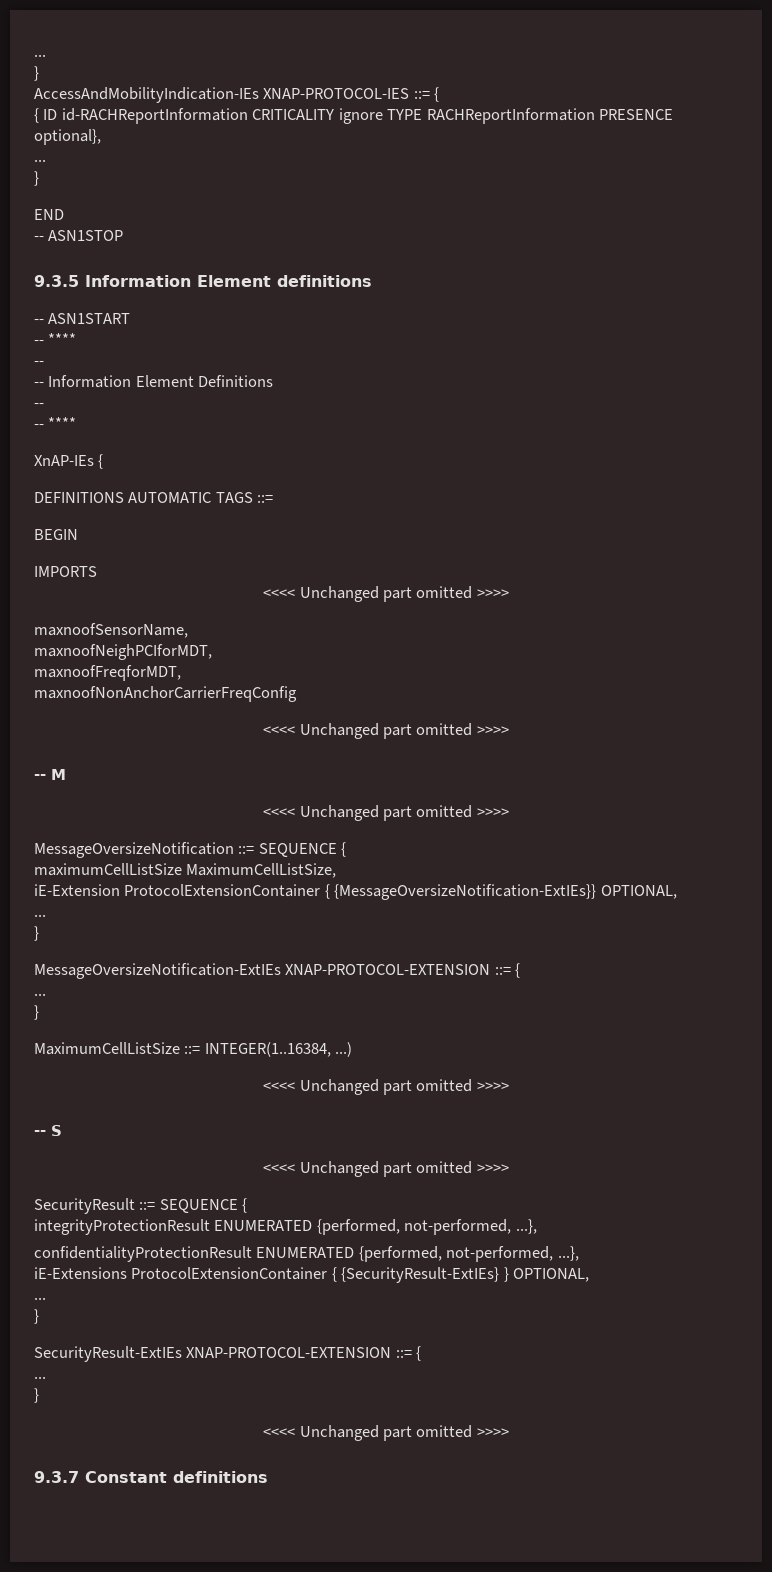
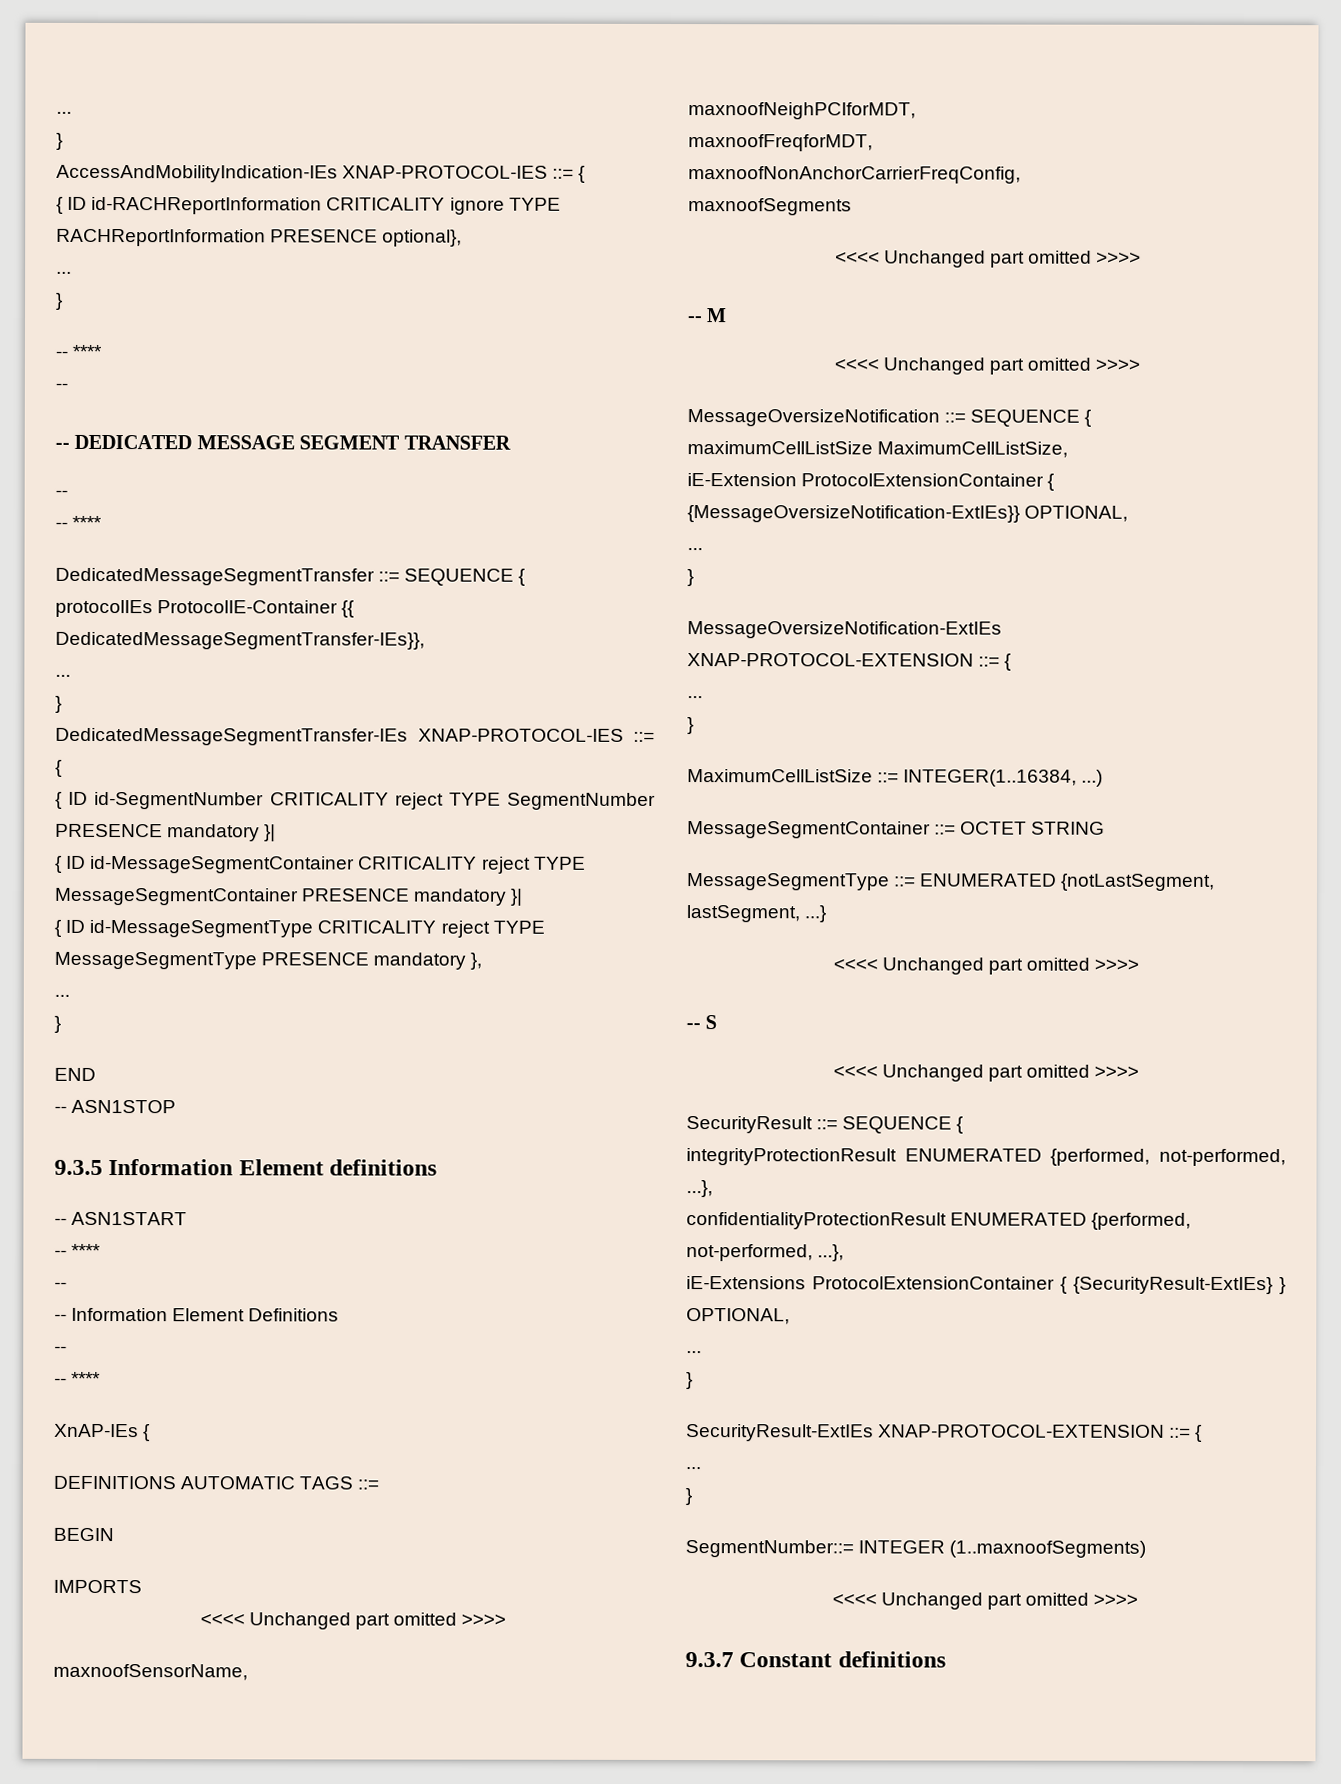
(39, 178) none -> [55,344,103,359] [55,382,68,390] [55,434,511,450] [55,489,68,497] [55,515,103,530] [55,567,527,586] [55,599,356,618] [55,631,425,650] [55,674,71,677] [55,695,62,713] [55,727,655,746] [55,759,63,777] [55,791,656,810] [55,823,277,842] [55,855,586,874] [54,887,524,906] [54,919,545,938] [54,951,483,970] [54,994,70,997] [54,1015,61,1033] // -- **** // -- // -- DEDICATED MESSAGE SEGMENT TRANSFER // -- // -- **** // DedicatedMessageSegmentTransfer ::= SEQUENCE { // protocolIEs ProtocolIE-Container {{ DedicatedMessageSegmentTransfer-IEs}}, // ... // } // DedicatedMessageSegmentTransfer-IEs XNAP-PROTOCOL-IES ::= { // { ID id-SegmentNumber CRITICALITY reject TYPE SegmentNumber PRESENCE mandatory }| // { ID id-MessageSegmentContainer CRITICALITY reject TYPE MessageSegmentContainer PRESENCE mandatory }| // { ID id-MessageSegmentType CRITICALITY reject TYPE MessageSegmentType PRESENCE mandatory }, // ... // }
[34,686,297,702] maxnoofNonAnchorCarrierFreqConfig -> [688,166,1021,184] [688,198,852,216] maxnoofNonAnchorCarrierFreqConfig, // maxnoofSegments
(353, 1049) none -> [687,821,1106,839] [687,873,1216,891] [686,905,827,923] // MessageSegmentContainer ::= OCTET STRING // MessageSegmentType ::= ENUMERATED {notLastSegment, lastSegment, ...}
(39, 1395) none -> [685,1540,1147,1558] // SegmentNumber::= INTEGER (1..maxnoofSegments)

